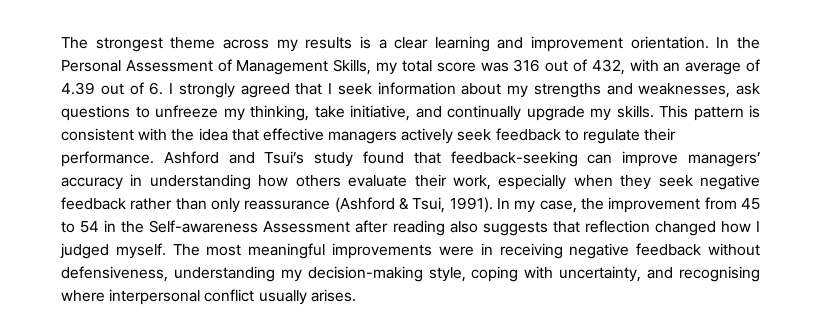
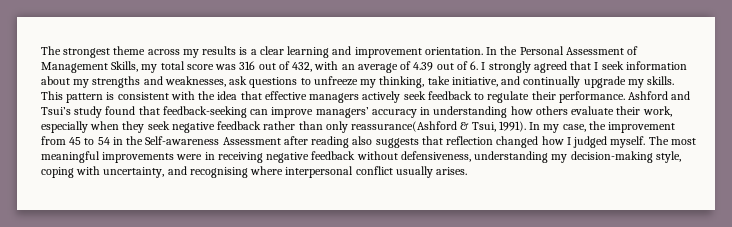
[244,197,395,213] reassurance (Ashford -> [351,121,458,132] reassurance(Ashford

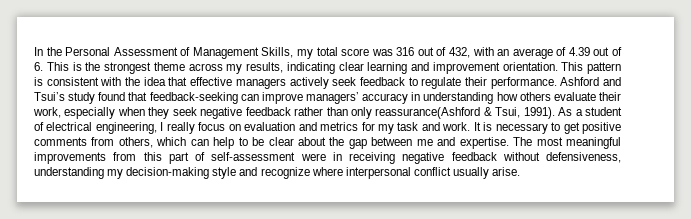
[41,46,483,58] The strongest theme across my results is a clear learning and improvement orientation. -> (34, 51) none
[481,61,687,73] [41,76,675,88] I strongly agreed that I seek information about my strengths and weaknesses, ask questions to unfreeze my thinking, take initiative, and continually upgrade my skills. -> [46,62,558,74] This is the strongest theme across my results, indicating clear learning and improvement orientation.
[529,121,676,133] [41,136,696,148] [41,151,175,163] In my case, the improvement from 45 to 54 in the Self-awareness Assessment after reading also suggests that reflection changed how I judged myself. The most meaningful improvements -> [558,107,622,116] [34,122,621,134] [34,137,622,149] [34,152,296,164] As a student of electrical engineering, I really focus on evaluation and metrics for my task and work. It is necessary to get positive comments from others, which can help to be clear about the gap between me and expertise. The most meaningful improvements from this part of self-assessment
[655,151,681,163] [41,166,248,178] style, coping with uncertainty, and recognising -> [212,167,310,179] style and recognize
[436,167,468,175] arises. -> [492,167,521,176] arise.

